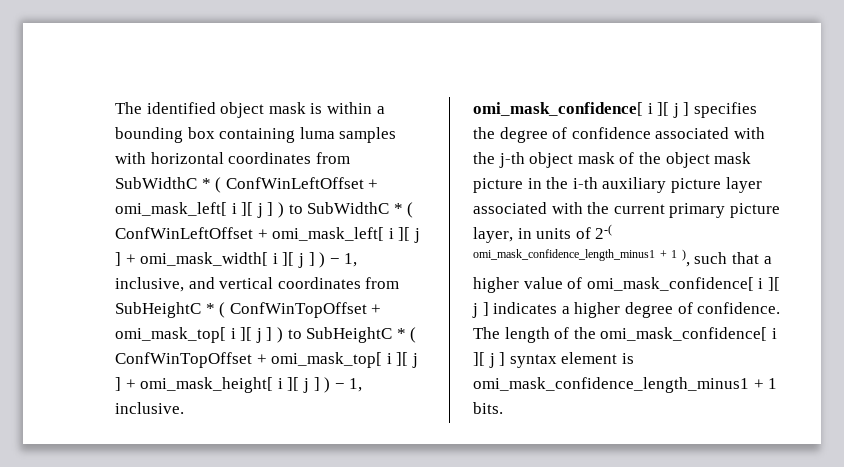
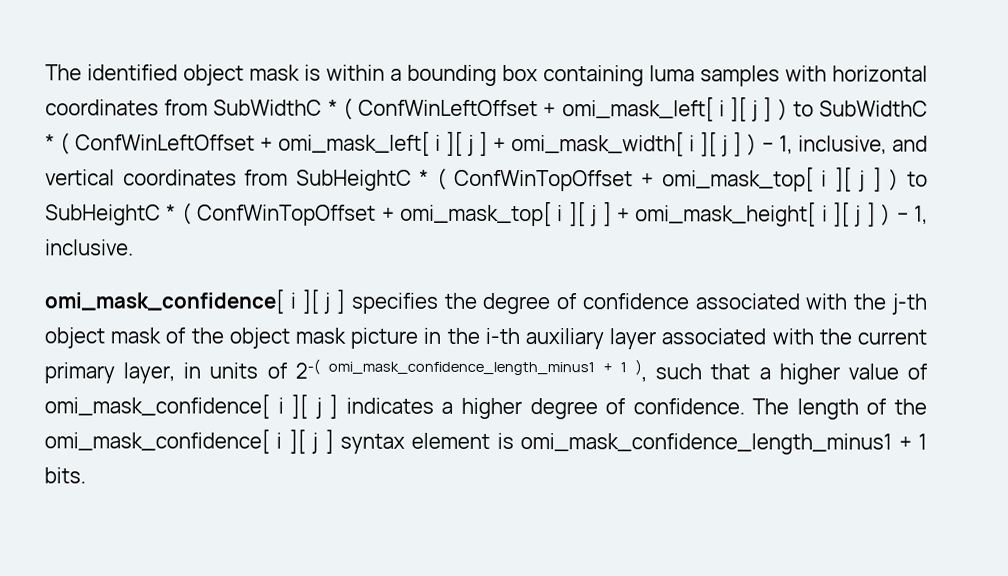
[670,178,721,193] picture -> (604, 339) none
[729,203,780,218] picture -> (115, 373) none

